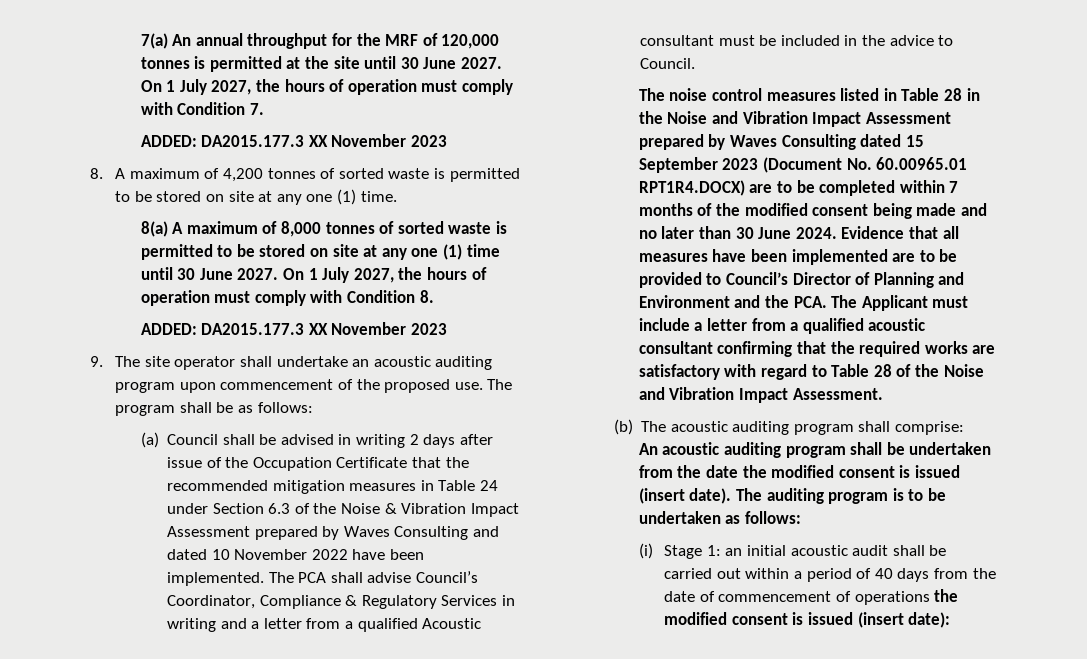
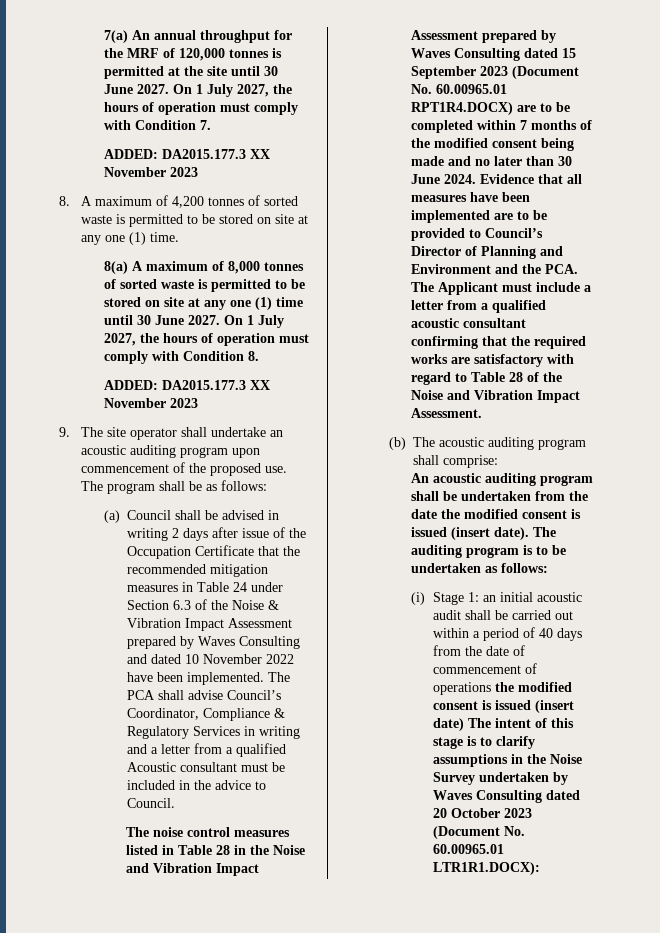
[908,612,951,628] date): -> [433,718,575,731] [433,736,536,749] [433,754,583,767] [433,772,569,785] [433,790,581,803] [433,808,533,818] [433,826,526,839] [433,844,505,854] [433,862,541,875] date) The intent of this stage is to clarify assumptions in the Noise Survey undertaken by Waves Consulting dated 20 October 2023 (Document No. 60.00965.01 LTR1R1.DOCX):

